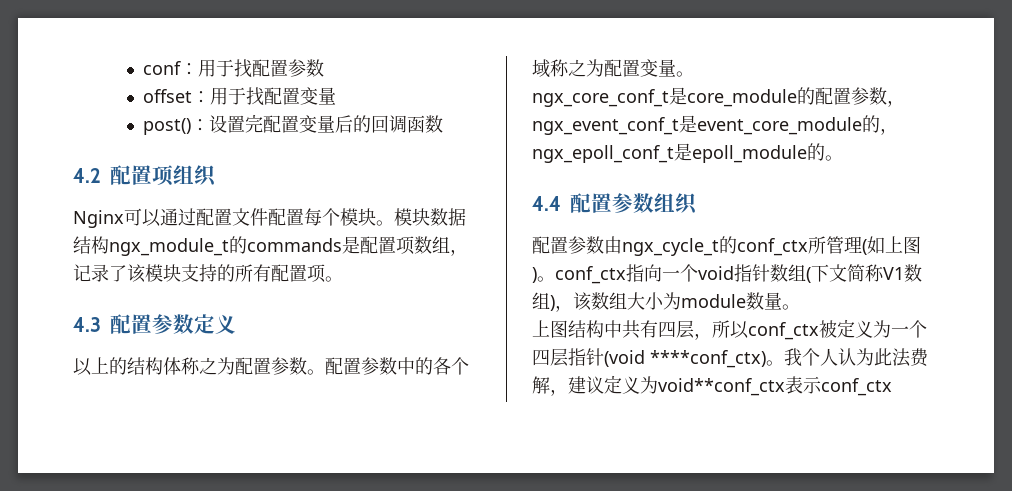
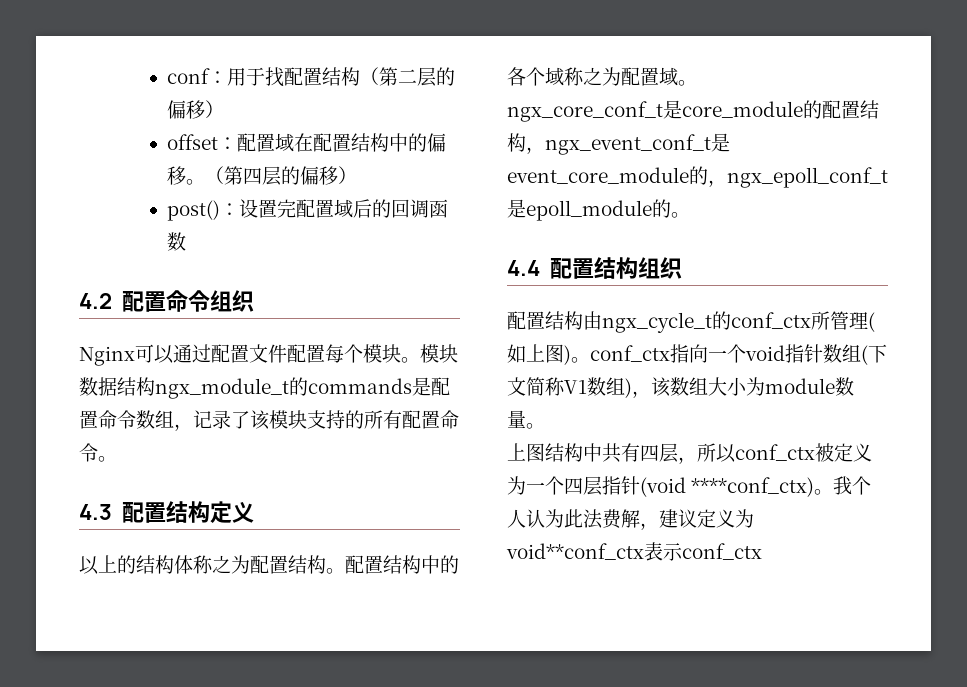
[288,59,325,77] [143,87,337,106] 参数 // offset：用于找配置变量 -> [322,67,456,87] [167,100,225,119] [167,133,447,152] [167,166,358,186] 结构（第二层的偏移） // offset：配置域在配置结构中的偏移。（第四层的偏移）
[299,115,336,133] 变量 -> [334,199,354,218] 域
[152,165,174,186] 项 -> [165,290,210,312] 命令
[396,236,415,255] 项 -> [98,410,136,429] 命令
[307,264,326,283] 项 -> [440,410,459,429] [79,443,98,462] 命令
[152,314,194,334] 参数 -> [165,501,210,523] 结构
[271,357,397,375] 参数。配置参数 -> [288,555,421,574] 结构。配置结构
[640,59,676,77] 变量 -> [659,67,678,86] 域
[851,87,887,105] 参数 -> [860,100,879,119] [507,133,526,152] 结构
[612,193,654,213] 参数 -> [593,257,638,279] 结构
[568,236,604,254] 参数 -> [545,311,583,330] 结构

